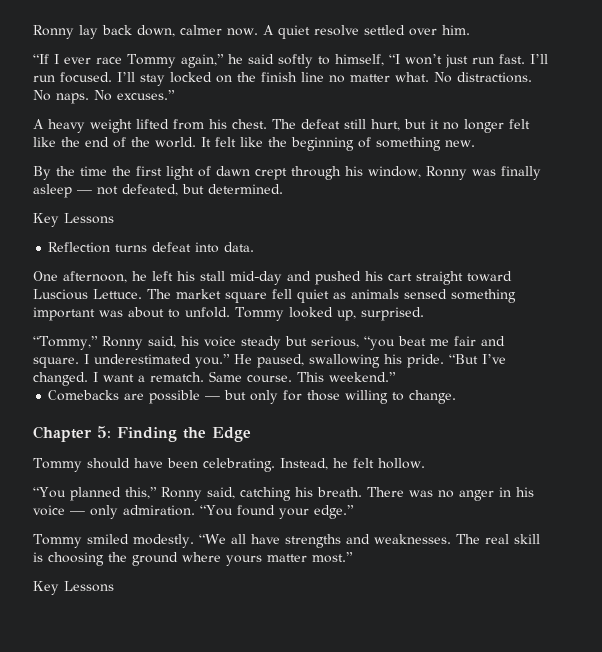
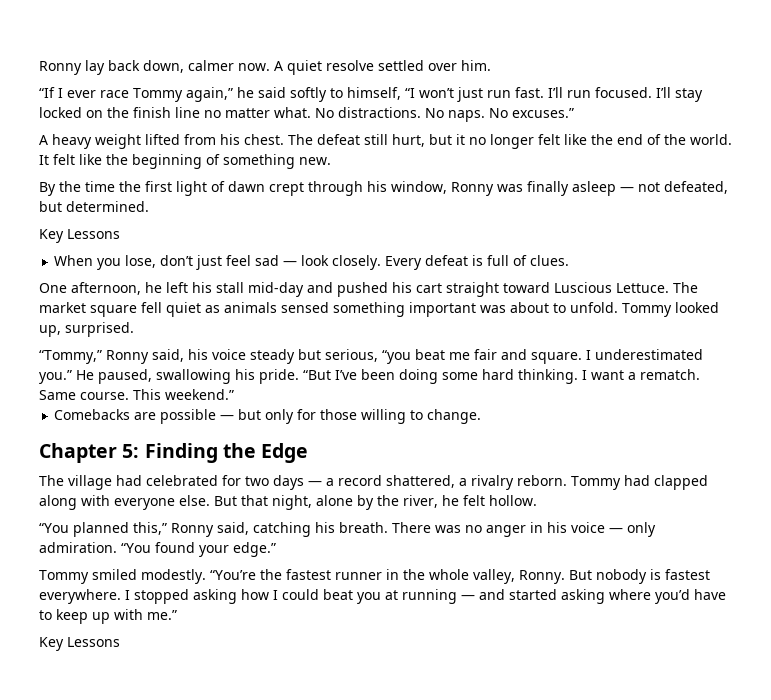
[48,242,255,253] Reflection turns defeat into data. -> [54,255,570,270] When you lose, don’t just feel sad — look closely. Every defeat is full of clues.
[33,372,88,386] changed. -> [361,369,578,384] been doing some hard thinking.
[33,458,328,472] Tommy should have been celebrating. Instead, -> [39,475,708,490] [39,495,438,510] The village had celebrated for two days — a record shattered, a rivalry reborn. Tommy had clapped along with everyone else. But that night, alone by the river,
[198,534,540,548] [33,552,353,566] “We all have strengths and weaknesses. The real skill is choosing the ground where yours matter most.” -> [210,569,710,584] [39,589,726,604] [39,609,177,624] “You’re the fastest runner in the whole valley, Ronny. But nobody is fastest everywhere. I stopped asking how I could beat you at running — and started asking where you’d have to keep up with me.”

